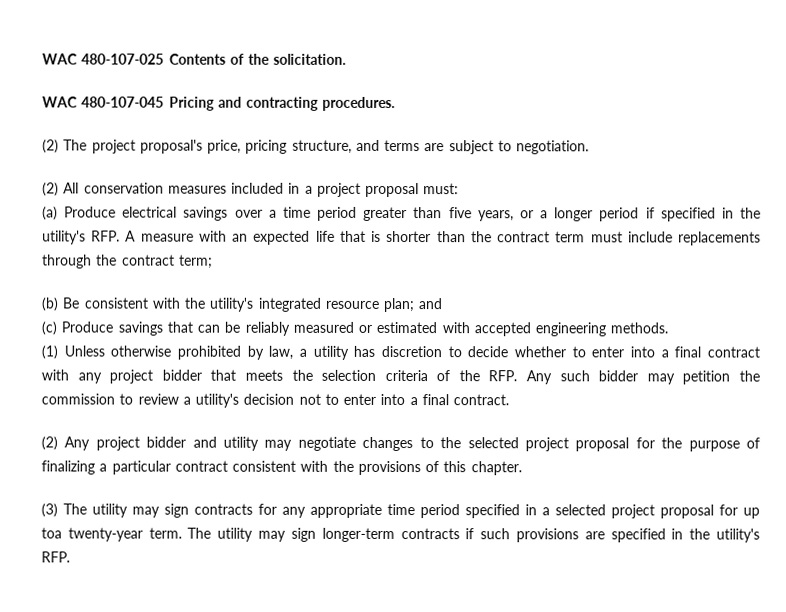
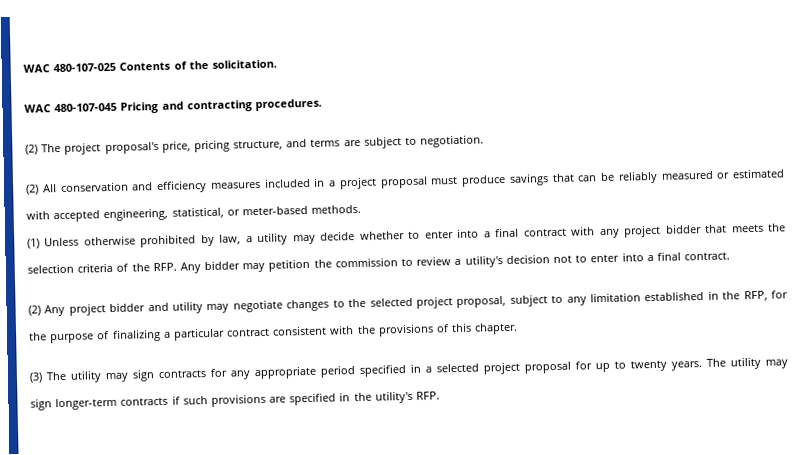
(164, 188) none -> [132,180,207,194] and efficiency
[423,183,460,195] [42,206,761,222] [42,230,762,246] [42,254,213,269] [41,297,444,313] [41,321,114,336] must: // (a) Produce electrical savings over a time period greater than five years, or a longer period if specified in the utility's RFP. A measure with an expected life that is shorter than the contract term must include replacements through the contract term; // (b) Be consistent with the utility's integrated resource plan; and // (c) Produce -> [430,174,506,187] must produce
[535,322,607,337] engineering -> [103,205,308,222] engineering, statistical, or meter-based
[353,345,462,358] has discretion to -> [292,234,316,245] may
[559,370,590,382] such -> (201, 268) none
[575,437,630,452] proposal -> [456,290,768,308] proposal, subject to any limitation established in the RFP,
[387,503,415,516] time -> (317, 372) none
[41,527,182,542] toa twenty-year term. -> [614,360,702,372] to twenty years.

